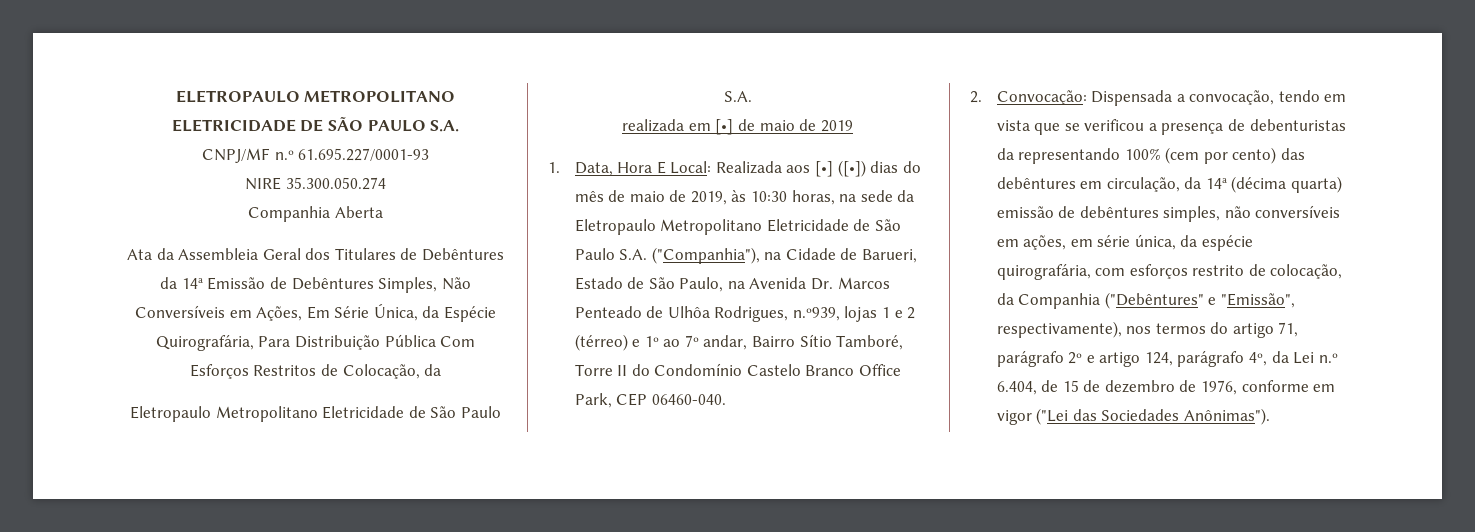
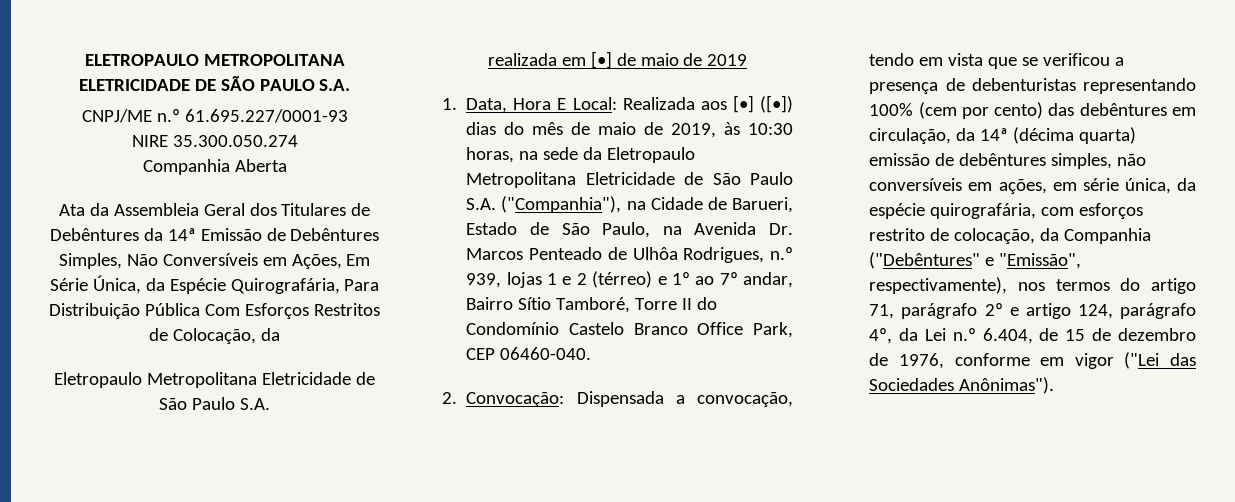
[304,90,456,103] METROPOLITANO -> [203,54,345,66] METROPOLITANA
[201,148,270,163] CNPJ/MF -> [81,109,152,123] CNPJ/ME
[215,406,318,422] Metropolitano -> [147,372,258,388] Metropolitana
[660,219,763,235] Metropolitano -> [466,172,577,188] Metropolitana
[792,307,840,321] n.º939, -> [770,247,793,260] [466,273,502,288] n.º 939,
[996,148,1014,160] da -> (1076, 84) none

